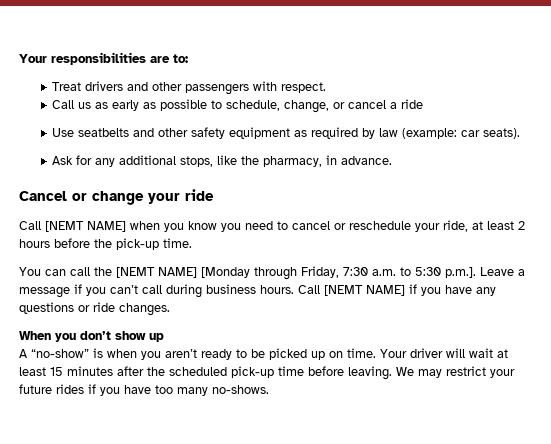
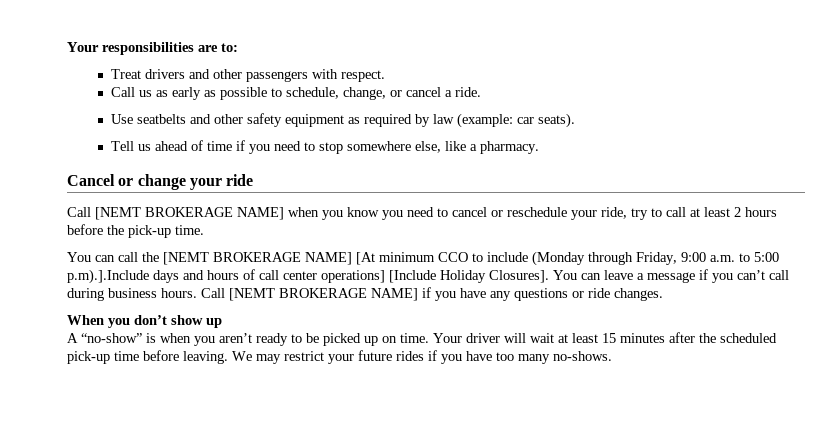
[401,99,424,109] ride -> [454,87,481,97] ride.
[52,155,393,167] Ask for any additional stops, like the pharmacy, in advance. -> [110,140,539,154] Tell us ahead of time if you need to stop somewhere else, like a pharmacy.
(84, 226) none -> [145,207,233,217] BROKERAGE
(468, 226) none -> [631,207,686,220] try to call
[158,267,250,278] NAME] [Monday -> [213,251,585,266] BROKERAGE NAME] [At minimum CCO to include (Monday
[343,267,368,276] 7:30 -> [681,252,706,262] 9:00
[415,267,514,278] 5:30 p.m.]. Leave -> [754,252,779,262] [67,269,633,284] 5:00 p.m).].Include days and hours of call center operations] [Include Holiday Closures]. You can leave
(363, 290) none -> [279,288,367,298] BROKERAGE

